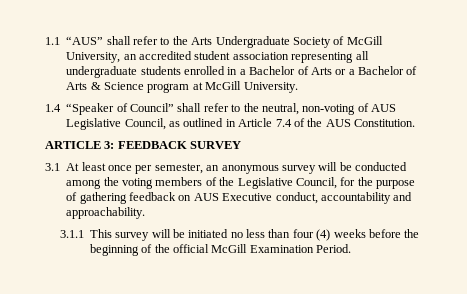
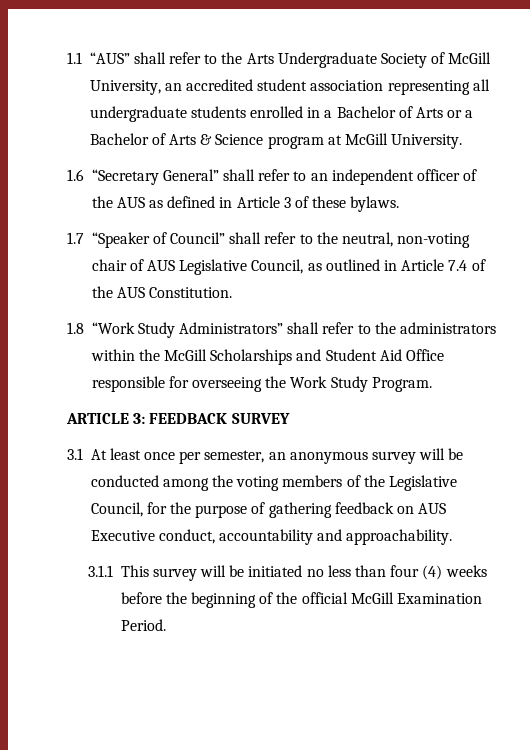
[45,104,61,112] 1.4 -> [67,169,478,185] [91,196,400,212] [67,232,84,244] 1.6 “Secretary General” shall refer to an independent officer of the AUS as defined in Article 3 of these bylaws. // 1.7
(356, 109) none -> [91,259,127,271] chair
(415, 123) none -> [67,322,497,338] [90,349,445,365] [91,376,432,392] // 1.8 “Work Study Administrators” shall refer to the administrators within the McGill Scholarships and Student Aid Office responsible for overseeing the Work Study Program.

